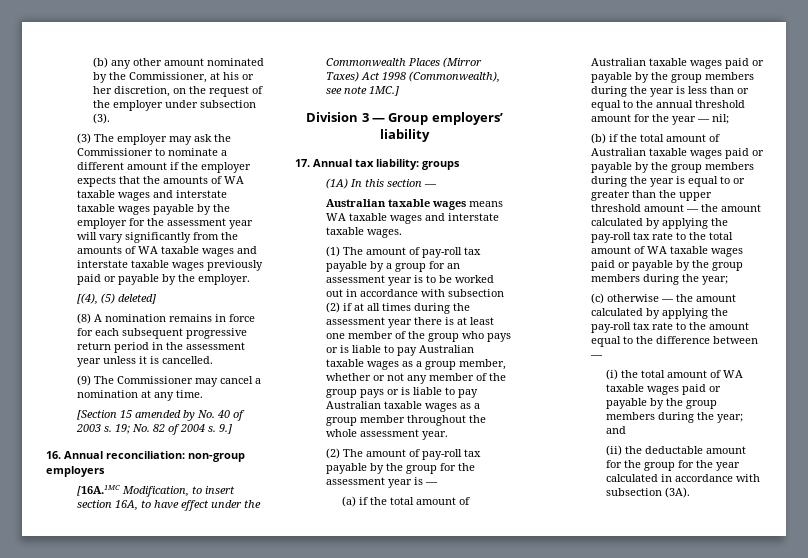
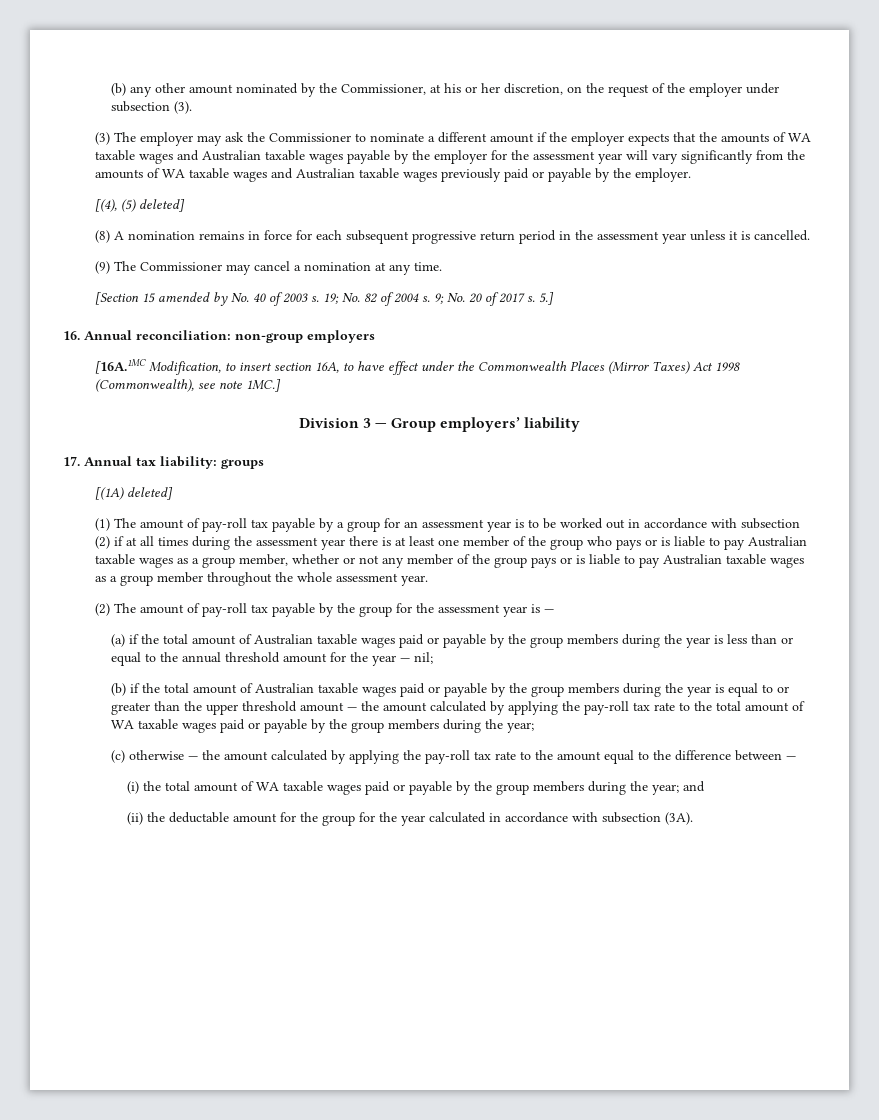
[176,190,228,198] interstate -> [202,150,262,161] Australian
[77,260,129,268] interstate -> [296,168,356,179] Australian
[219,424,233,434] 9.] -> [434,292,555,306] 9; No. 20 of 2017 s. 5.]
[326,178,438,189] [326,199,504,210] [326,213,500,224] [326,227,403,238] (1A) In this section — // Australian taxable wages means WA taxable wages and interstate taxable wages. -> [95,487,174,500] [(1A) deleted]

